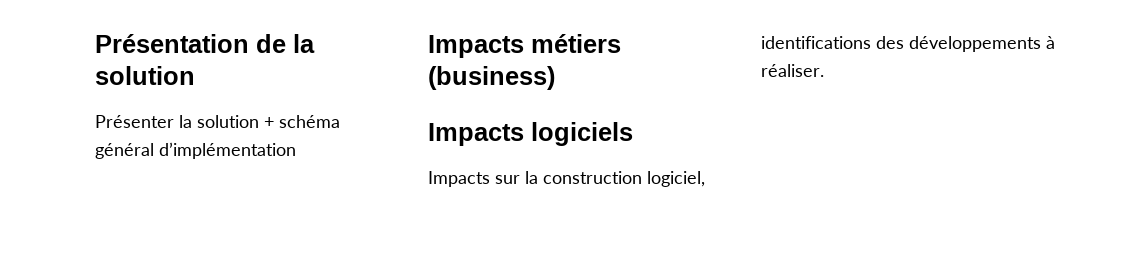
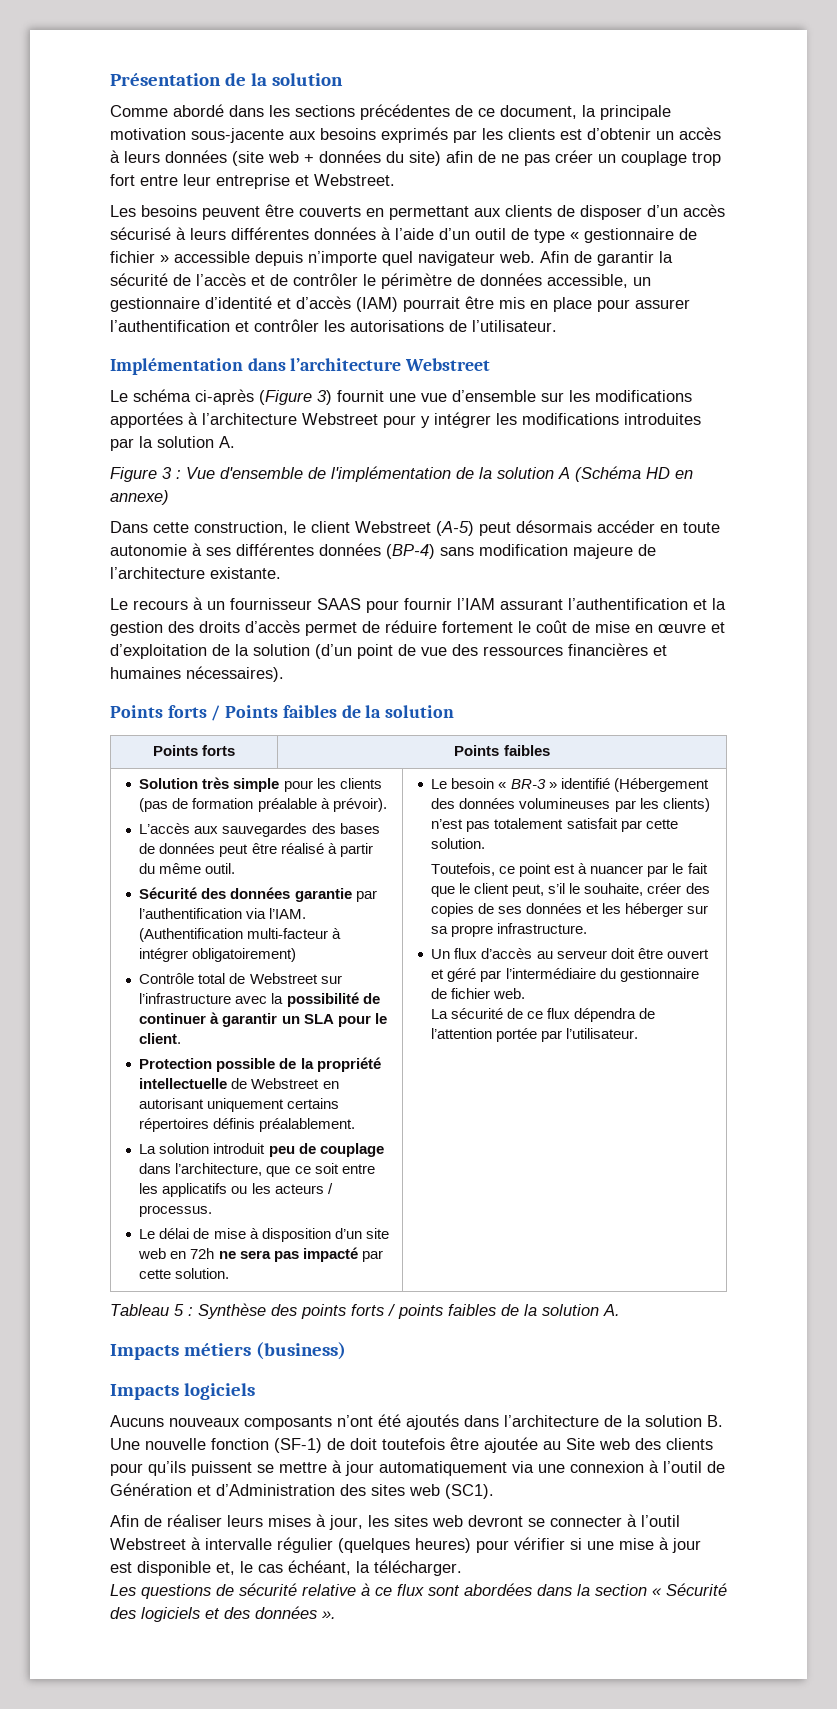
[95,115,340,128] [95,142,296,159] Présenter la solution + schéma général d’implémentation -> [110,104,671,120] [110,127,721,143] [110,150,721,166] [110,174,395,189] [110,204,725,220] [110,227,697,243] [110,251,673,266] [110,273,651,289] [110,296,690,312] [110,319,557,332] [110,358,491,375] [110,389,692,405] [110,412,701,428] [110,436,235,451] [110,466,693,482] [110,490,169,505] [110,520,720,536] [110,543,656,559] [110,567,281,579] [110,597,726,613] [110,620,725,636] [110,643,667,659] [110,666,284,682] [110,705,455,721] [152,745,236,756] [454,745,550,756] [139,777,382,792] [139,798,387,812] [139,823,380,837] [139,843,373,857] [139,863,236,874] [139,887,377,902] [139,908,307,919] [139,928,342,942] [139,948,297,962] [139,973,342,984] [139,992,380,1007] [139,1012,387,1027] [139,1033,182,1044] [139,1057,381,1072] [139,1078,339,1089] [139,1098,340,1112] [139,1118,356,1132] [139,1143,384,1157] [139,1163,375,1177] [139,1183,333,1197] [139,1205,213,1217] [139,1228,389,1242] [138,1247,383,1262] [139,1268,230,1279] [431,778,709,792] [431,798,710,812] [431,818,678,832] [431,838,486,849] [431,863,708,877] [431,883,710,897] [431,903,709,917] [431,923,588,937] [431,948,709,959] [431,968,699,982] [431,988,526,999] [431,1008,656,1022] [431,1028,639,1042] [110,1303,620,1319] Comme abordé dans les sections précédentes de ce document, la principale motivation sous-jacente aux besoins exprimés par les clients est d’obtenir un accès à leurs données (site web + données du site) afin de ne pas créer un couplage trop fort entre leur entreprise et Webstreet. // Les besoins peuvent être couverts en permettant aux clients de disposer d’un accès sécurisé à leurs différentes données à l’aide d’un outil de type « gestionnaire de fichier » accessible depuis n’importe quel navigateur web. Afin de garantir la sécurité de l’accès et de contrôler le périmètre de données accessible, un gestionnaire d’identité et d’accès (IAM) pourrait être mis en place pour assurer l’authentification et contrôler les autorisations de l’utilisateur. // Implémentation dans l’architecture Webstreet // Le schéma ci-après (Figure 3) fournit une vue d’ensemble sur les modifications apportées à l’architecture Webstreet pour y intégrer les modifications introduites par la solution A. // Figure 3 : Vue d'ensemble de l'implémentation de la solution A (Schéma HD en annexe) // Dans cette construction, le client Webstreet (A-5) peut désormais accéder en toute autonomie à ses différentes données (BP-4) sans modification majeure de l’architecture existante. // Le recours à un fournisseur SAAS pour fournir l’IAM assurant l’authentification et la gestion des droits d’accès permet de réduire fortement le coût de mise en œuvre et d’exploitation de la solution (d’un point de vue des ressources financières et humaines nécessaires). // Points forts / Points faibles de la solution // Points forts | Points faibles // Solution très simple pour les clients (pas de formation préalable à prévoir). // L’accès aux sauvegardes des bases de données peut être réalisé à partir du même outil. // Sécurité des données garantie par l’authentification via l’IAM. (Authentification multi-facteur à intégrer obligatoirement) // Contrôle total de Webstreet sur l’infrastructure avec la possibilité de continuer à garantir un SLA pour le client. // Protection possible de la propriété intellectuelle de Webstreet en autorisant uniquement certains répertoires définis préalablement. // La solution introduit peu de couplage dans l’architecture, que ce soit entre les applicatifs ou les acteurs / processus. // Le délai de mise à disposition d’un site web en 72h ne sera pas impacté par cette solution. | Le besoin « BR-3 » identifié (Hébergement des données volumineuses par les clients) n’est pas totalement satisfait par cette solution. // Toutefois, ce point est à nuancer par le fait que le client peut, s’il le souhaite, créer des copies de ses données et les héberger sur sa propre infrastructure. // Un flux d’accès au serveur doit être ouvert et géré par l’intermédiaire du gestionnaire de fichier web. // La sécurité de ce flux dépendra de l’attention portée par l’utilisateur. // Tableau 5 : Synthèse des points forts / points faibles de la solution A.
[428,171,705,187] [761,36,1055,52] [761,64,824,77] Impacts sur la construction logiciel, identifications des développements à réaliser. -> [110,1414,723,1430] [110,1437,713,1453] [110,1460,725,1476] [110,1483,494,1499] [110,1514,680,1530] [110,1537,701,1553] [110,1560,462,1576] [110,1583,727,1599] [110,1606,336,1622] Aucuns nouveaux composants n’ont été ajoutés dans l’architecture de la solution B. Une nouvelle fonction (SF-1) de doit toutefois être ajoutée au Site web des clients pour qu’ils puissent se mettre à jour automatiquement via une connexion à l’outil de Génération et d’Administration des sites web (SC1). // Afin de réaliser leurs mises à jour, les sites web devront se connecter à l’outil Webstreet à intervalle régulier (quelques heures) pour vérifier si une mise à jour est disponible et, le cas échéant, la télécharger. // Les questions de sécurité relative à ce flux sont abordées dans la section « Sécurité des logiciels et des données ».

